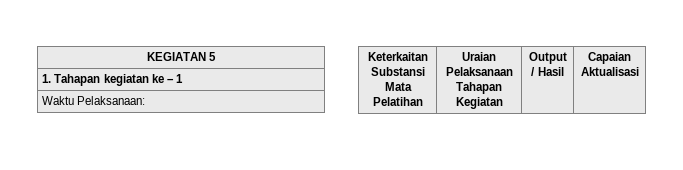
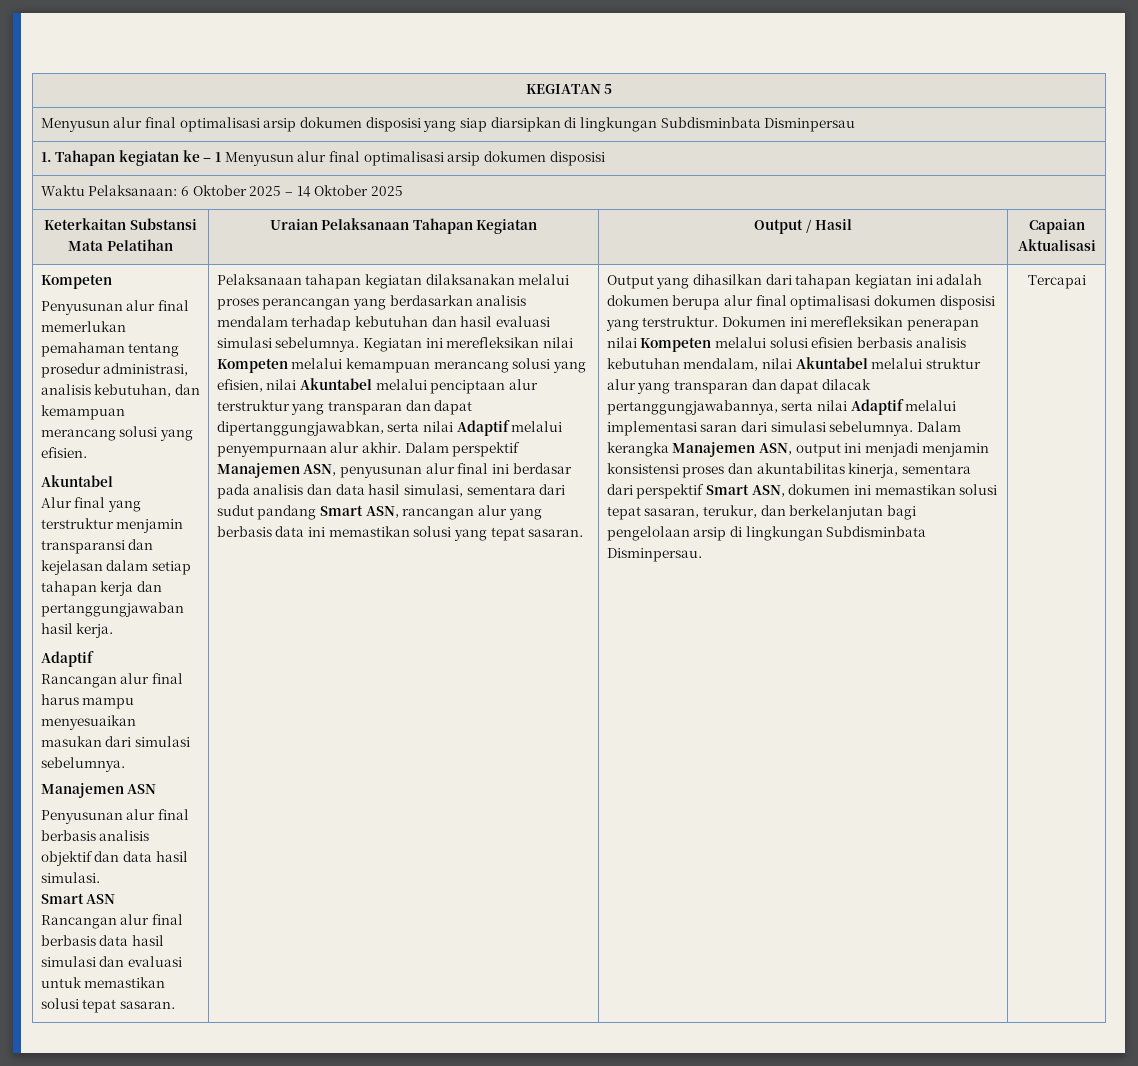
(217, 56) none -> [40,117,856,132] // Menyusun alur final optimalisasi arsip dokumen disposisi yang siap diarsipkan di lingkungan Subdisminbata Disminpersau
[42,96,146,105] // Waktu Pelaksanaan: -> [224,151,605,166] [40,185,403,197] Menyusun alur final optimalisasi arsip dokumen disposisi // Waktu Pelaksanaan: 6 Oktober 2025 – 14 Oktober 2025
(639, 71) none -> [40,274,112,289] [40,300,190,315] [40,321,126,332] [40,342,180,357] [40,363,189,378] [40,384,201,397] [40,405,125,420] [40,426,194,441] [40,447,87,458] [40,475,113,487] [40,497,142,512] [40,518,184,533] [40,539,154,554] [40,560,192,575] [40,581,163,596] [40,602,184,617] [40,623,114,638] [40,651,94,667] [40,673,184,688] [40,694,135,709] [40,715,136,730] [40,736,191,747] [40,757,125,772] [40,783,157,798] [40,809,190,824] [40,830,150,841] [40,851,188,866] [40,872,100,883] [40,893,116,904] [40,914,184,929] [40,935,165,946] [40,956,183,967] [40,977,166,988] [40,998,176,1013] [216,274,570,289] [216,295,527,310] [216,316,551,331] [216,337,574,352] [216,358,587,373] [216,378,539,394] [216,400,473,415] [216,420,563,436] [216,442,521,457] [216,463,572,478] [216,484,566,499] [216,505,542,520] [216,526,584,541] [606,274,983,289] [606,295,995,310] [605,316,980,331] [606,337,966,352] [606,357,982,371] [606,379,872,394] [606,399,957,415] [606,421,962,436] [606,442,989,457] [606,463,972,478] [606,484,998,499] [606,505,917,520] [606,526,927,541] [606,548,702,562] [1027,275,1086,289] // Kompeten // Penyusunan alur final memerlukan pemahaman tentang prosedur administrasi, analisis kebutuhan, dan kemampuan merancang solusi yang efisien. // Akuntabel // Alur final yang terstruktur menjamin transparansi dan kejelasan dalam setiap tahapan kerja dan pertanggungjawaban hasil kerja. // Adaptif // Rancangan alur final harus mampu menyesuaikan masukan dari simulasi sebelumnya. // Manajemen ASN // Penyusunan alur final berbasis analisis objektif dan data hasil simulasi. // Smart ASN // Rancangan alur final berbasis data hasil simulasi dan evaluasi untuk memastikan solusi tepat sasaran. | Pelaksanaan tahapan kegiatan dilaksanakan melalui proses perancangan yang berdasarkan analisis mendalam terhadap kebutuhan dan hasil evaluasi simulasi sebelumnya. Kegiatan ini merefleksikan nilai Kompeten melalui kemampuan merancang solusi yang efisien, nilai Akuntabel melalui penciptaan alur terstruktur yang transparan dan dapat dipertanggungjawabkan, serta nilai Adaptif melalui penyempurnaan alur akhir. Dalam perspektif Manajemen ASN, penyusunan alur final ini berdasar pada analisis dan data hasil simulasi, sementara dari sudut pandang Smart ASN, rancangan alur yang berbasis data ini memastikan solusi yang tepat sasaran. | Output yang dihasilkan dari tahapan kegiatan ini adalah dokumen berupa alur final optimalisasi dokumen disposisi yang terstruktur. Dokumen ini merefleksikan penerapan nilai Kompeten melalui solusi efisien berbasis analisis kebutuhan mendalam, nilai Akuntabel melalui struktur alur yang transparan dan dapat dilacak pertanggungjawabannya, serta nilai Adaptif melalui implementasi saran dari simulasi sebelumnya. Dalam kerangka Manajemen ASN, output ini menjadi menjamin konsistensi proses dan akuntabilitas kinerja, sementara dari perspektif Smart ASN, dokumen ini memastikan solusi tepat sasaran, terukur, dan berkelanjutan bagi pengelolaan arsip di lingkungan Subdisminbata Disminpersau. | Tercapai

